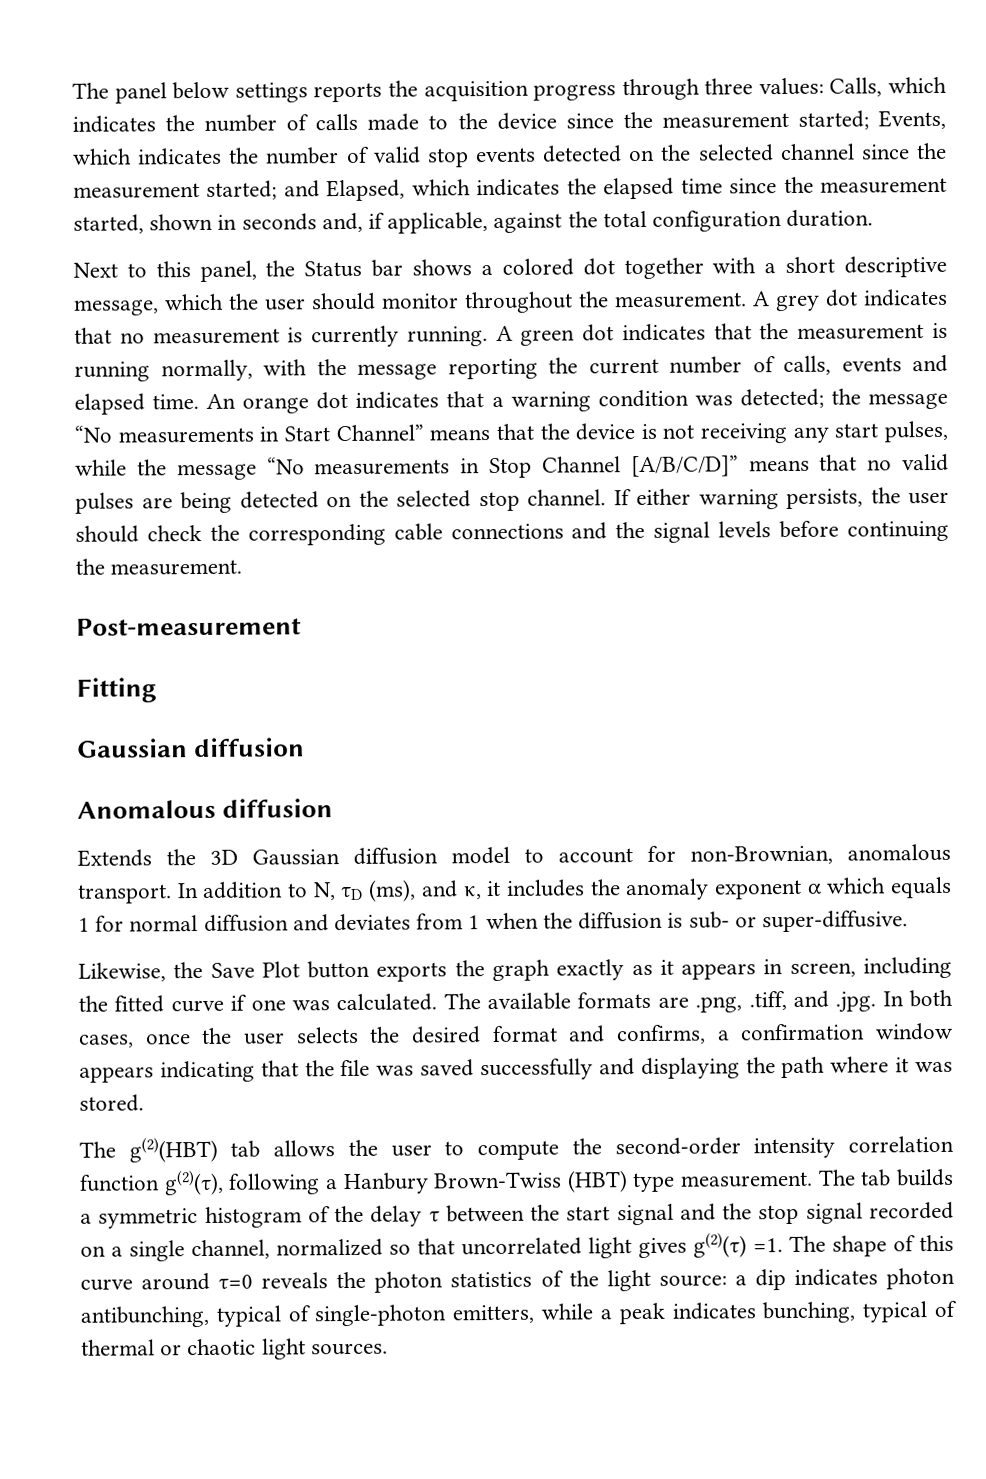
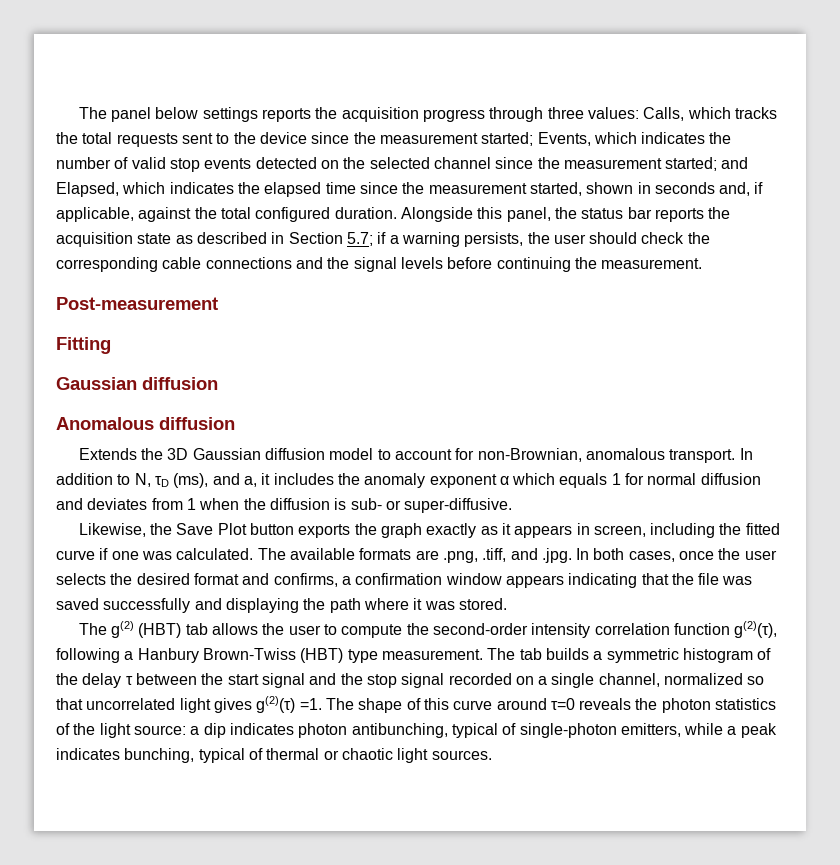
[72,113,420,133] indicates the number of calls made -> [734,107,777,119] [56,132,213,147] tracks the total requests sent
[652,210,783,232] configuration -> [255,207,331,222] configured
[73,262,147,278] // Next to -> [400,207,473,222] Alongside
[304,255,948,280] [73,288,948,316] [74,322,948,348] [74,354,948,382] [74,388,949,415] [74,420,948,444] [75,453,950,481] [75,488,691,514] Status bar shows a colored dot together with a short descriptive message, which the user should monitor throughout the measurement. A grey dot indicates that no measurement is currently running. A green dot indicates that the measurement is running normally, with the message reporting the current number of calls, events and elapsed time. An orange dot indicates that a warning condition was detected; the message “No measurements in Start Channel” means that the device is not receiving any start pulses, while the message “No measurements in Stop Channel [A/B/C/D]” means that no valid pulses are being detected on the selected stop channel. If either -> [581,207,731,222] [56,232,399,247] status bar reports the acquisition state as described in Section 5.7; if a
[462,885,482,900] κ, -> [243,476,257,487] a,
[128,1136,218,1163] g(2)(HBT) -> [110,621,182,638] g(2) (HBT)

